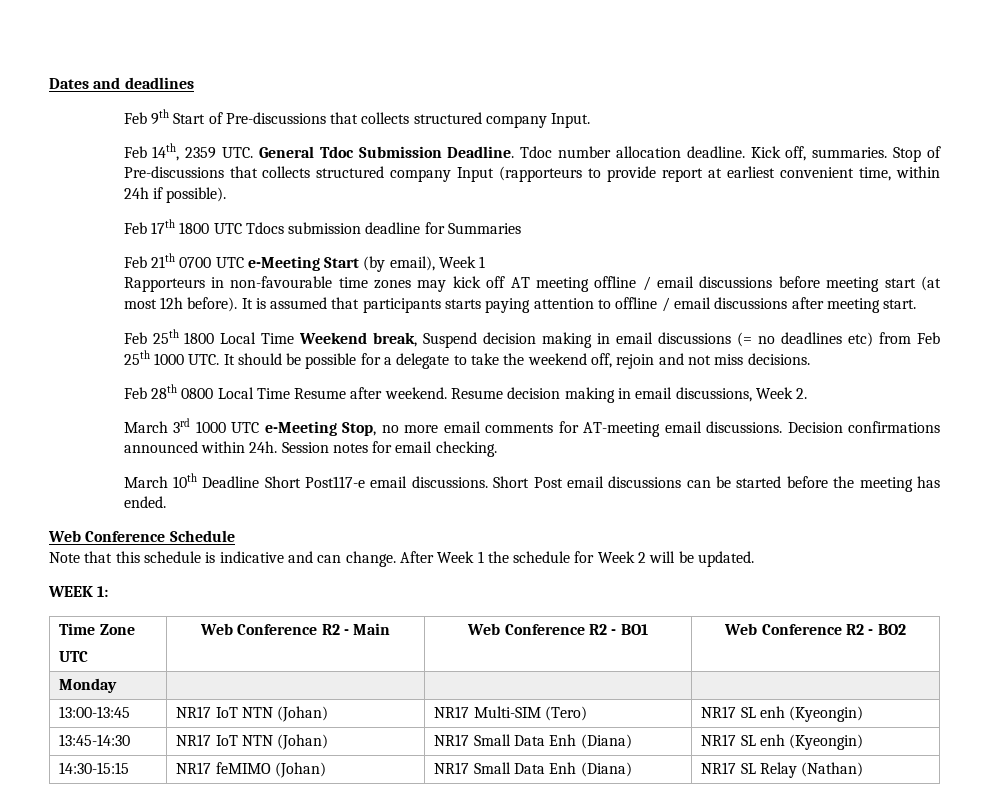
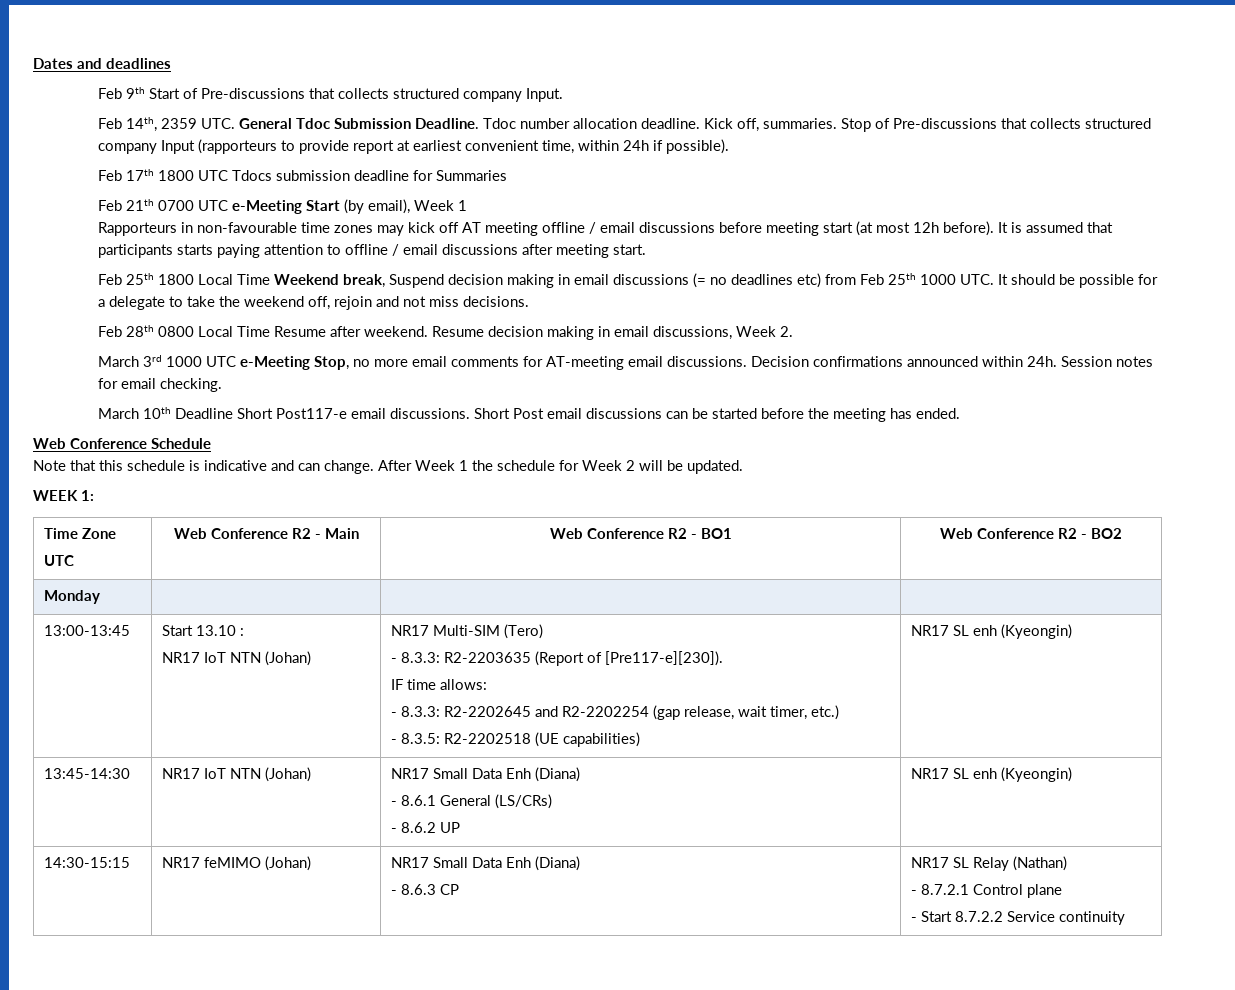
(131, 712) none -> [162,625,245,636] Start 13.10 : //
(588, 713) none -> [391,651,724,666] [391,679,488,690] [391,705,840,720] [391,732,641,747] // - 8.3.3: R2-2203635 (Report of [Pre117-e][230]). // IF time allows: // - 8.3.3: R2-2202645 and R2-2202254 (gap release, wait timer, etc.) // - 8.3.5: R2-2202518 (UE capabilities)
(632, 741) none -> [391,794,553,809] [391,822,461,833] // - 8.6.1 General (LS/CRs) // - 8.6.2 UP
(632, 769) none -> [391,884,460,895] // - 8.6.3 CP
(864, 769) none -> [911,884,1063,898] [911,911,1126,925] // - 8.7.2.1 Control plane // - Start 8.7.2.2 Service continuity

